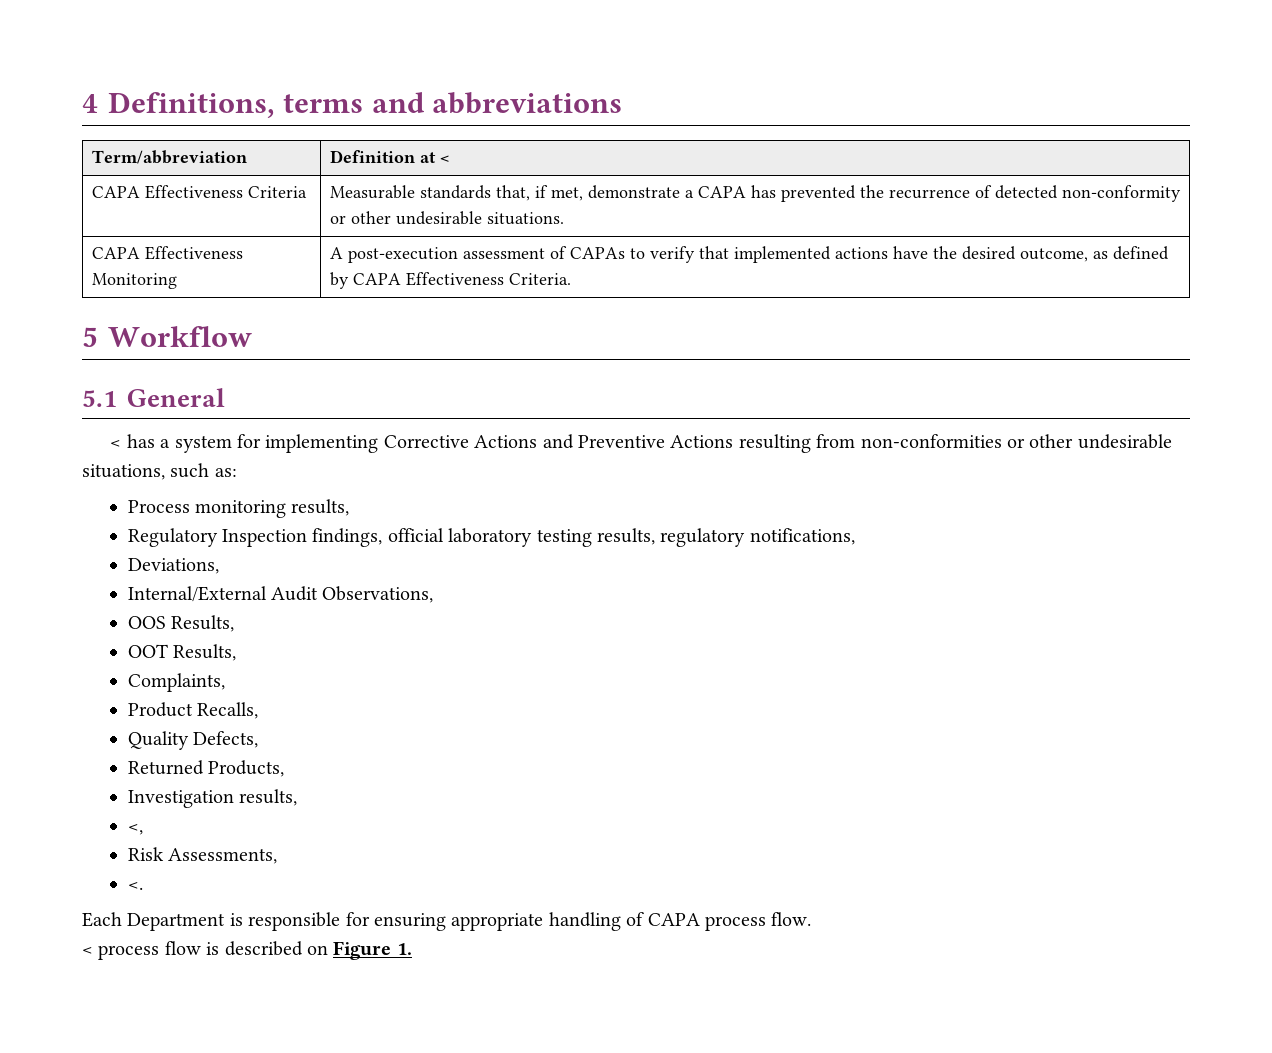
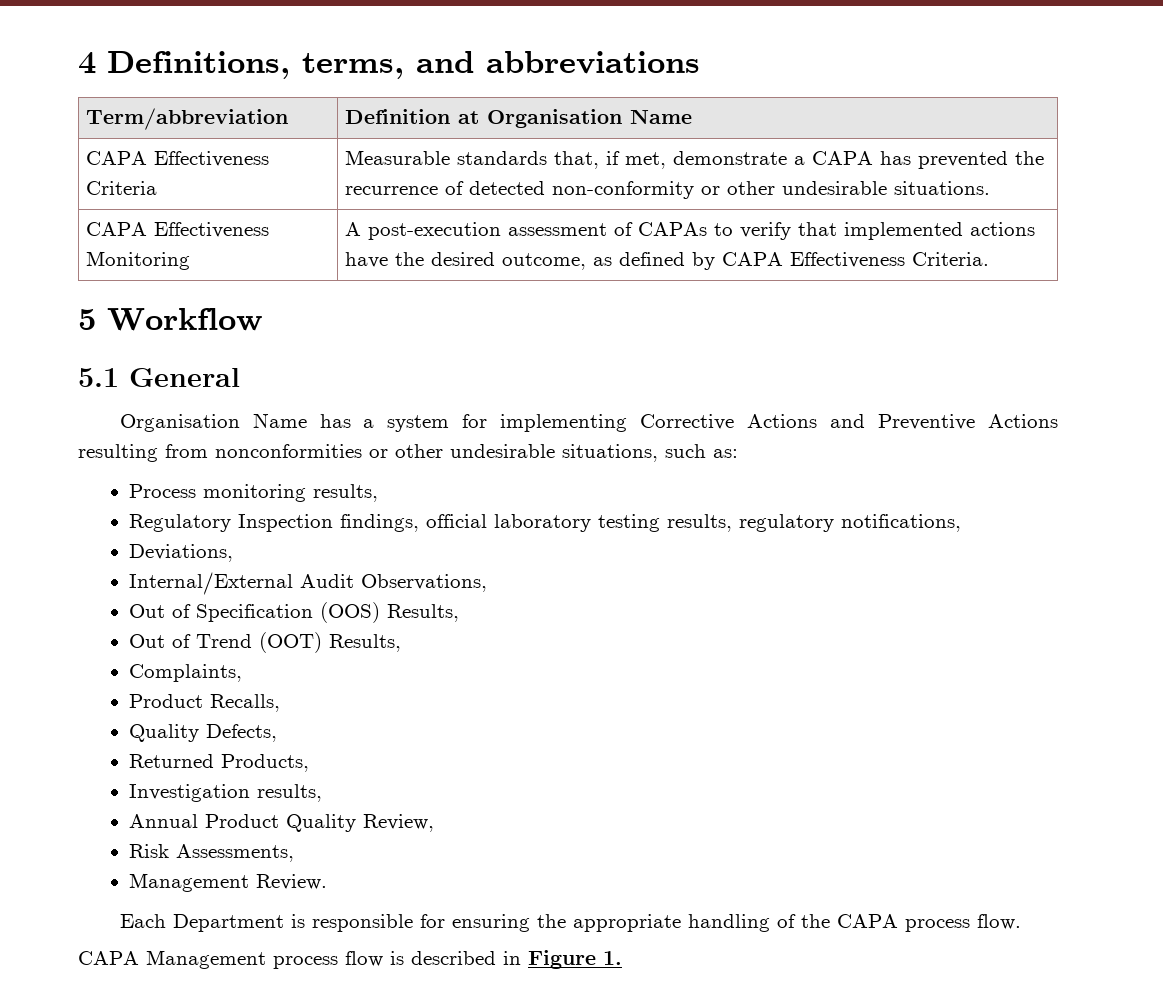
[283,94,364,113] terms -> [301,53,404,79] terms,
[439,155,449,163] < -> [487,109,693,128] Organisation Name
[110,440,122,448] < -> [119,413,307,432] Organisation Name
[860,434,1002,448] non-conformities -> [215,444,362,458] nonconformities
[127,615,234,632] [127,644,168,658] OOS Results, // OOT -> [129,602,460,623] [129,632,323,653] Out of Specification (OOS) Results, // Out of Trend (OOT)
[127,824,143,835] <, -> [129,814,435,832] Annual Product Quality Review,
[127,882,143,890] <. -> [129,873,328,892] Management Review.
(446, 922) none -> [536,914,566,928] the
(645, 919) none -> [800,914,830,928] the
[82,947,93,955] < -> [78,950,266,969] CAPA Management
[307,945,328,955] on -> [503,951,521,965] in

